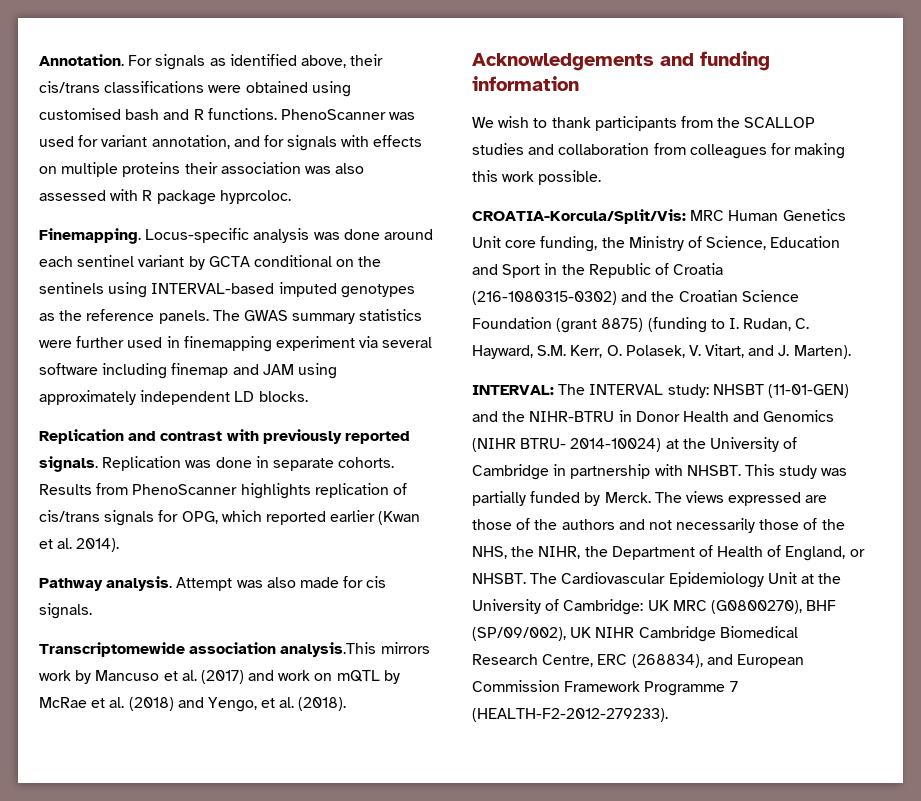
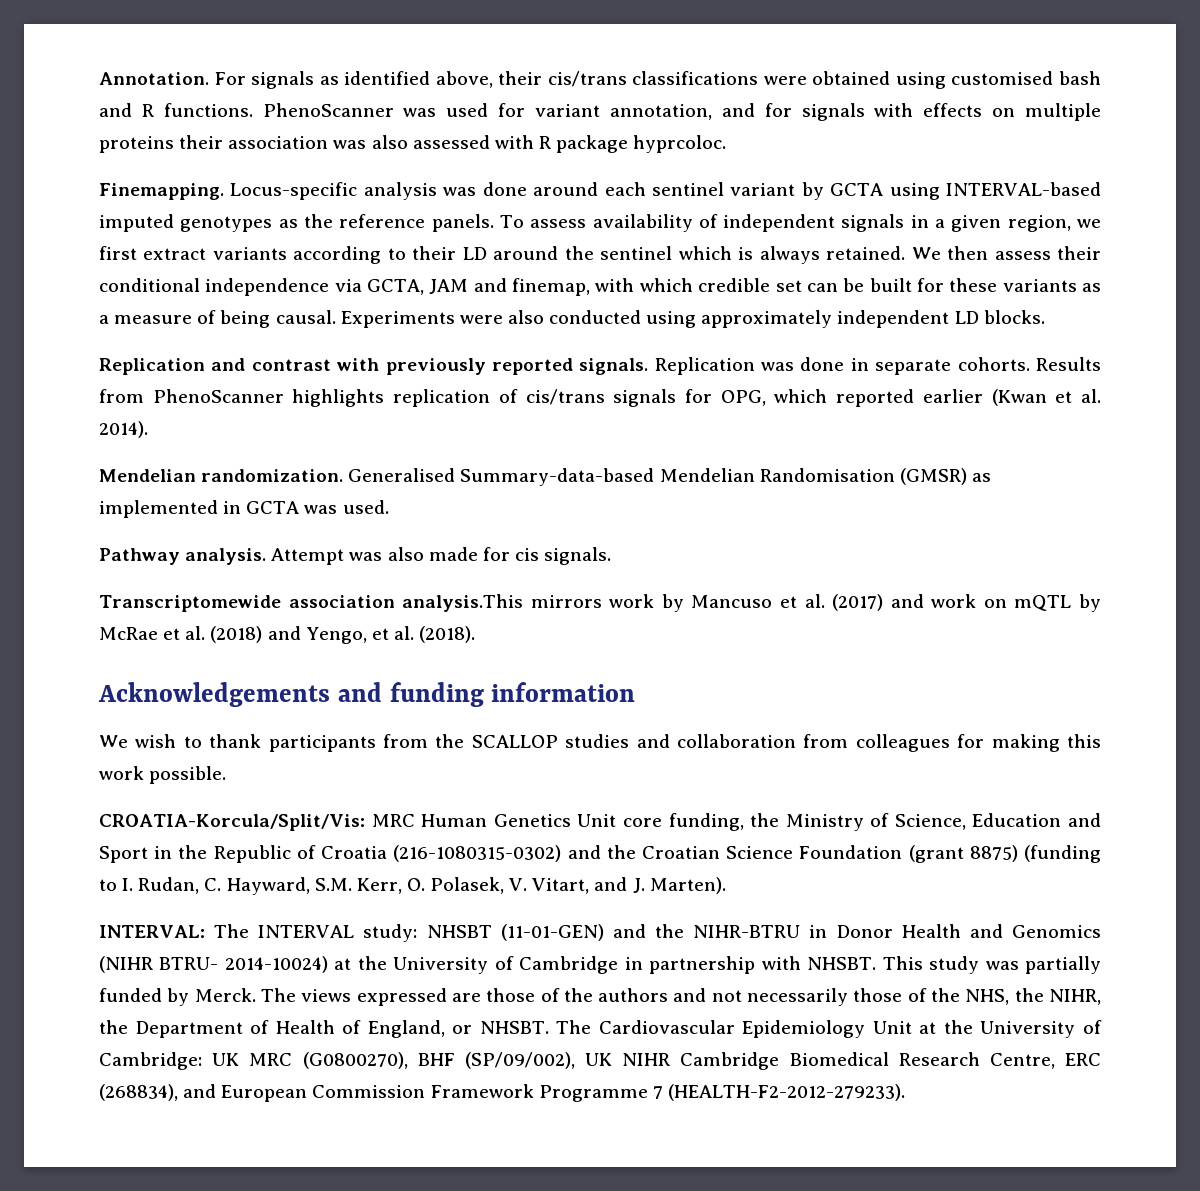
[253,255,382,267] [39,282,104,294] conditional on the sentinels -> (884, 189) none
[212,309,423,324] [39,336,433,352] [39,363,294,379] The GWAS summary statistics were further used in finemapping experiment via several software including finemap and JAM -> [499,214,1101,232] [99,246,1102,264] [99,278,1102,296] [99,310,642,328] To assess availability of independent signals in a given region, we first extract variants according to their LD around the sentinel which is always retained. We then assess their conditional independence via GCTA, JAM and finemap, with which credible set can be built for these variants as a measure of being causal. Experiments were also conducted
(120, 545) none -> [99,468,991,486] [99,500,389,518] // Mendelian randomization. Generalised Summary-data-based Mendelian Randomisation (GMSR) as implemented in GCTA was used.

